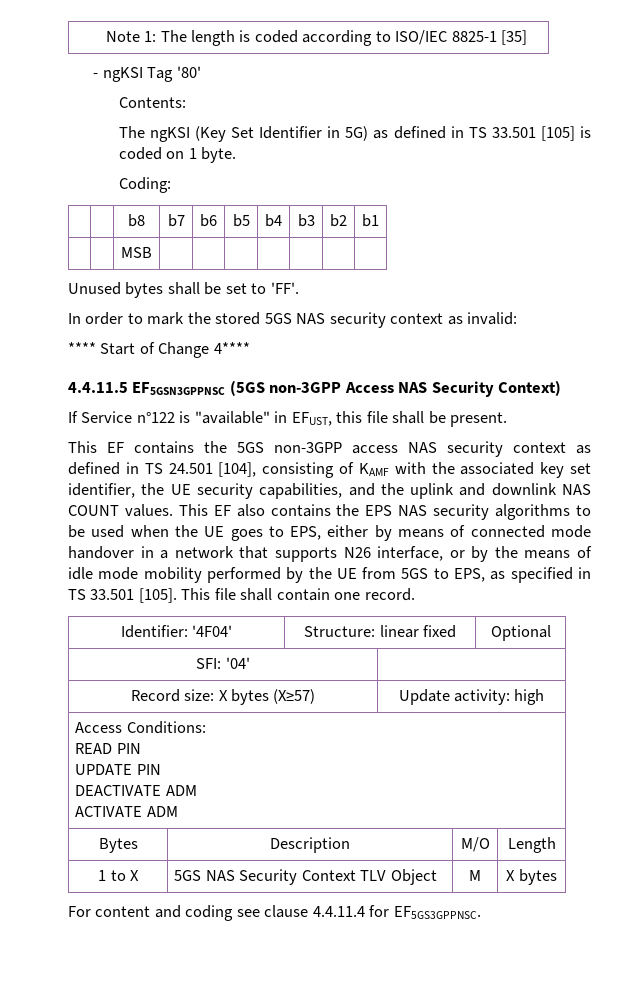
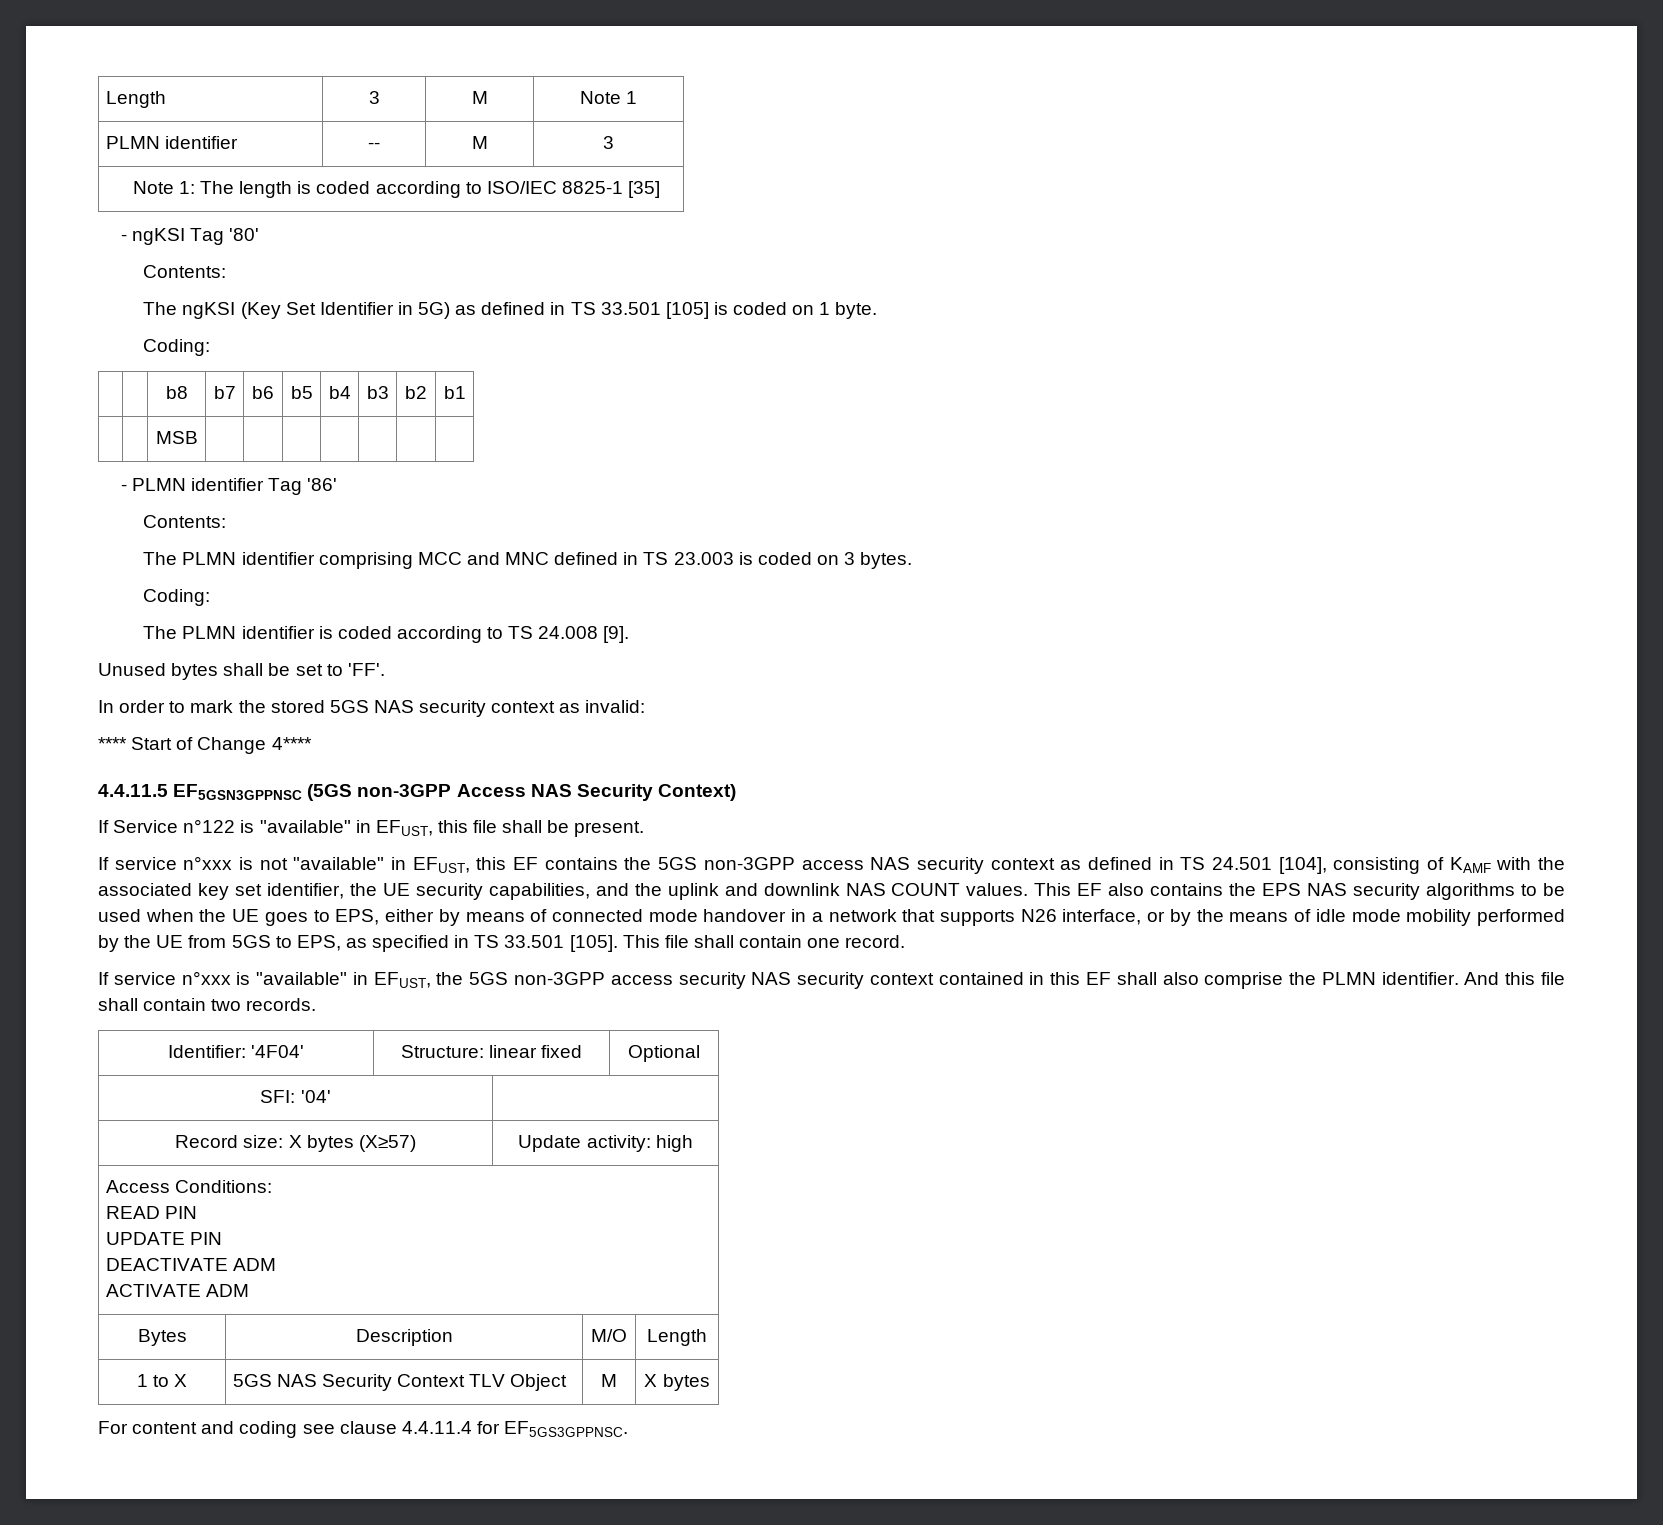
(105, 36) none -> [105,91,166,108] [368,91,380,104] [471,91,488,104] [579,91,638,104] [105,136,238,149] [368,142,380,149] [471,136,488,149] [603,136,614,149] Length | 3 | M | Note 1 // PLMN identifier | -- | M | 3 //
(152, 252) none -> [120,478,338,495] [143,515,227,528] [143,552,913,569] [143,589,211,606] [143,626,630,643] // - PLMN identifier Tag '86' // Contents: // The PLMN identifier comprising MCC and MNC defined in TS 23.003 is coded on 3 bytes. // Coding: // The PLMN identifier is coded according to TS 24.008 [9].
[68,441,97,453] This -> [98,856,507,873] If service n°xxx is not "available" in EFUST, this
(415, 594) none -> [98,971,1566,989] [98,998,317,1011] // If service n°xxx is "available" in EFUST, the 5GS non-3GPP access security NAS security context contained in this EF shall also comprise the PLMN identifier. And this file shall contain two records.

